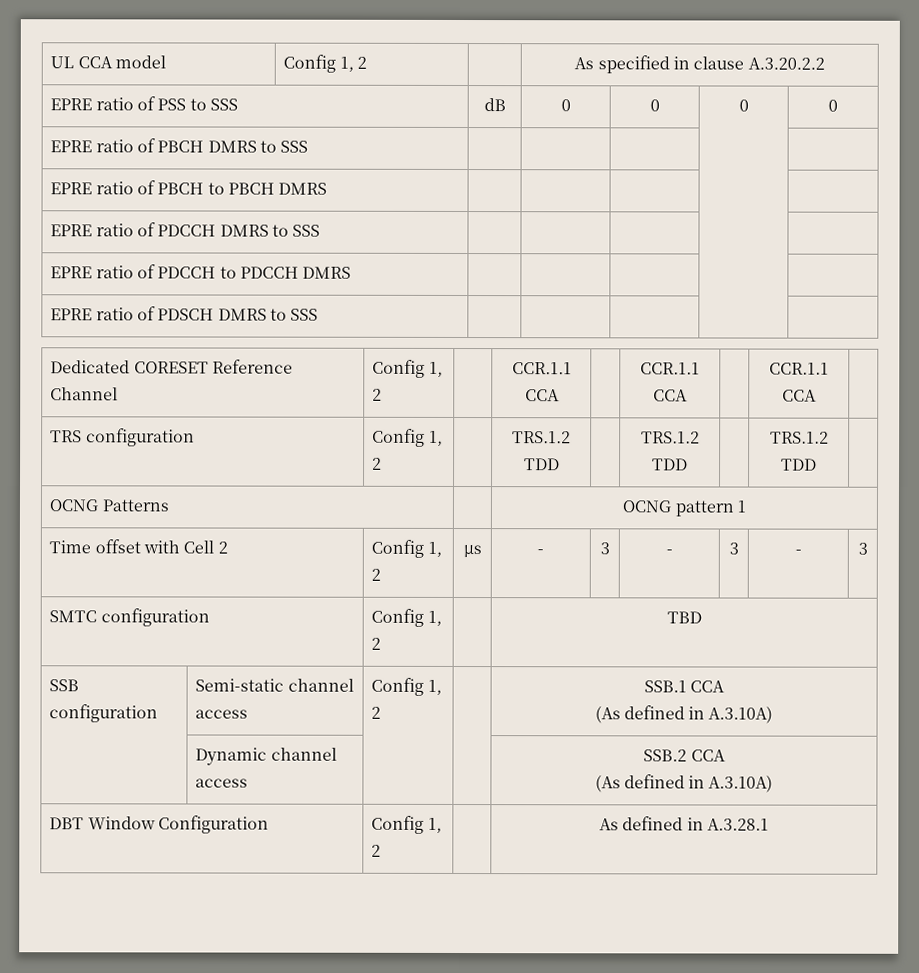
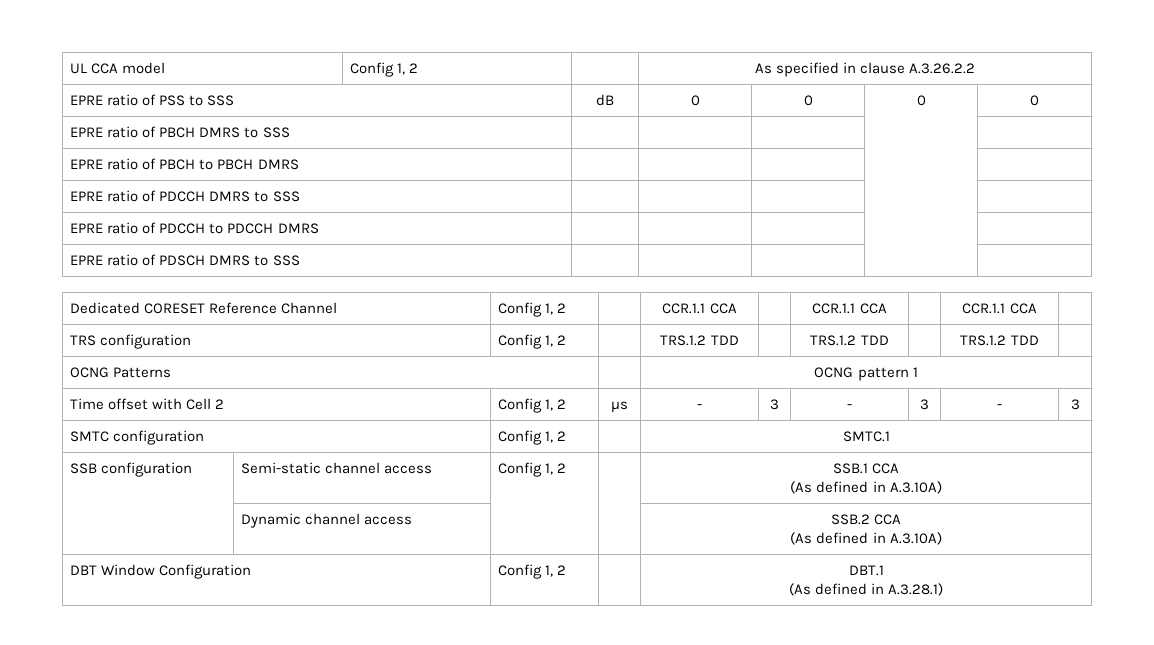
[747,57,825,70] A.3.20.2.2 -> [909,63,976,74] A.3.26.2.2
[666,611,702,624] TBD -> [842,431,890,442] SMTC.1
[599,816,769,831] As defined in A.3.28.1 -> [848,565,884,576] [788,583,944,596] DBT.1 // (As defined in A.3.28.1)

